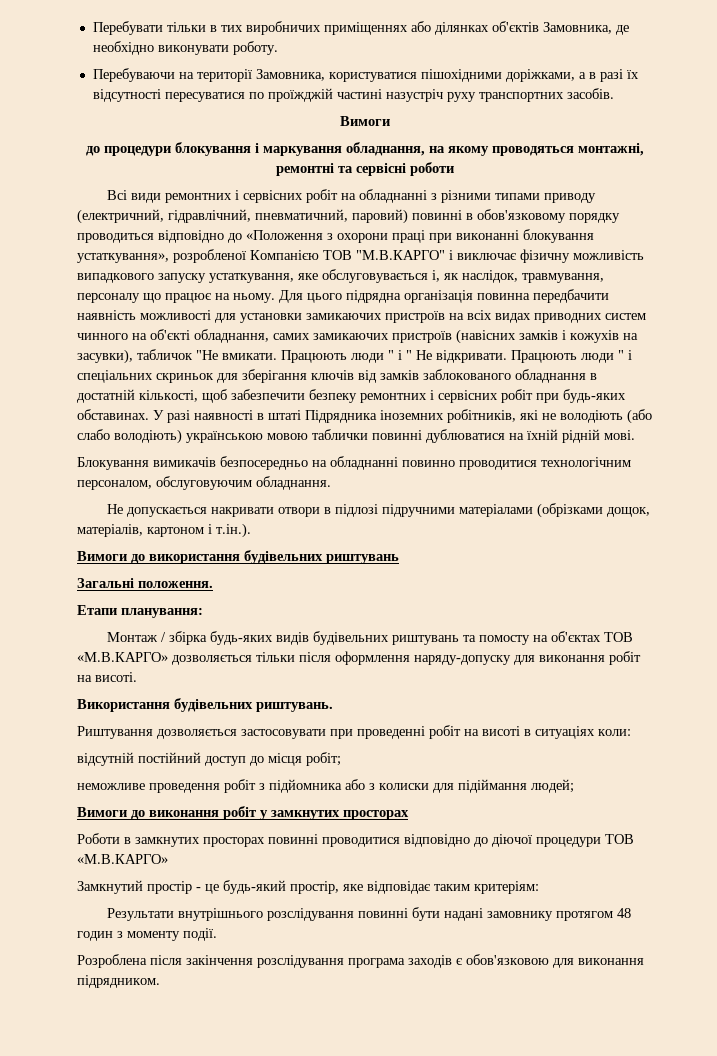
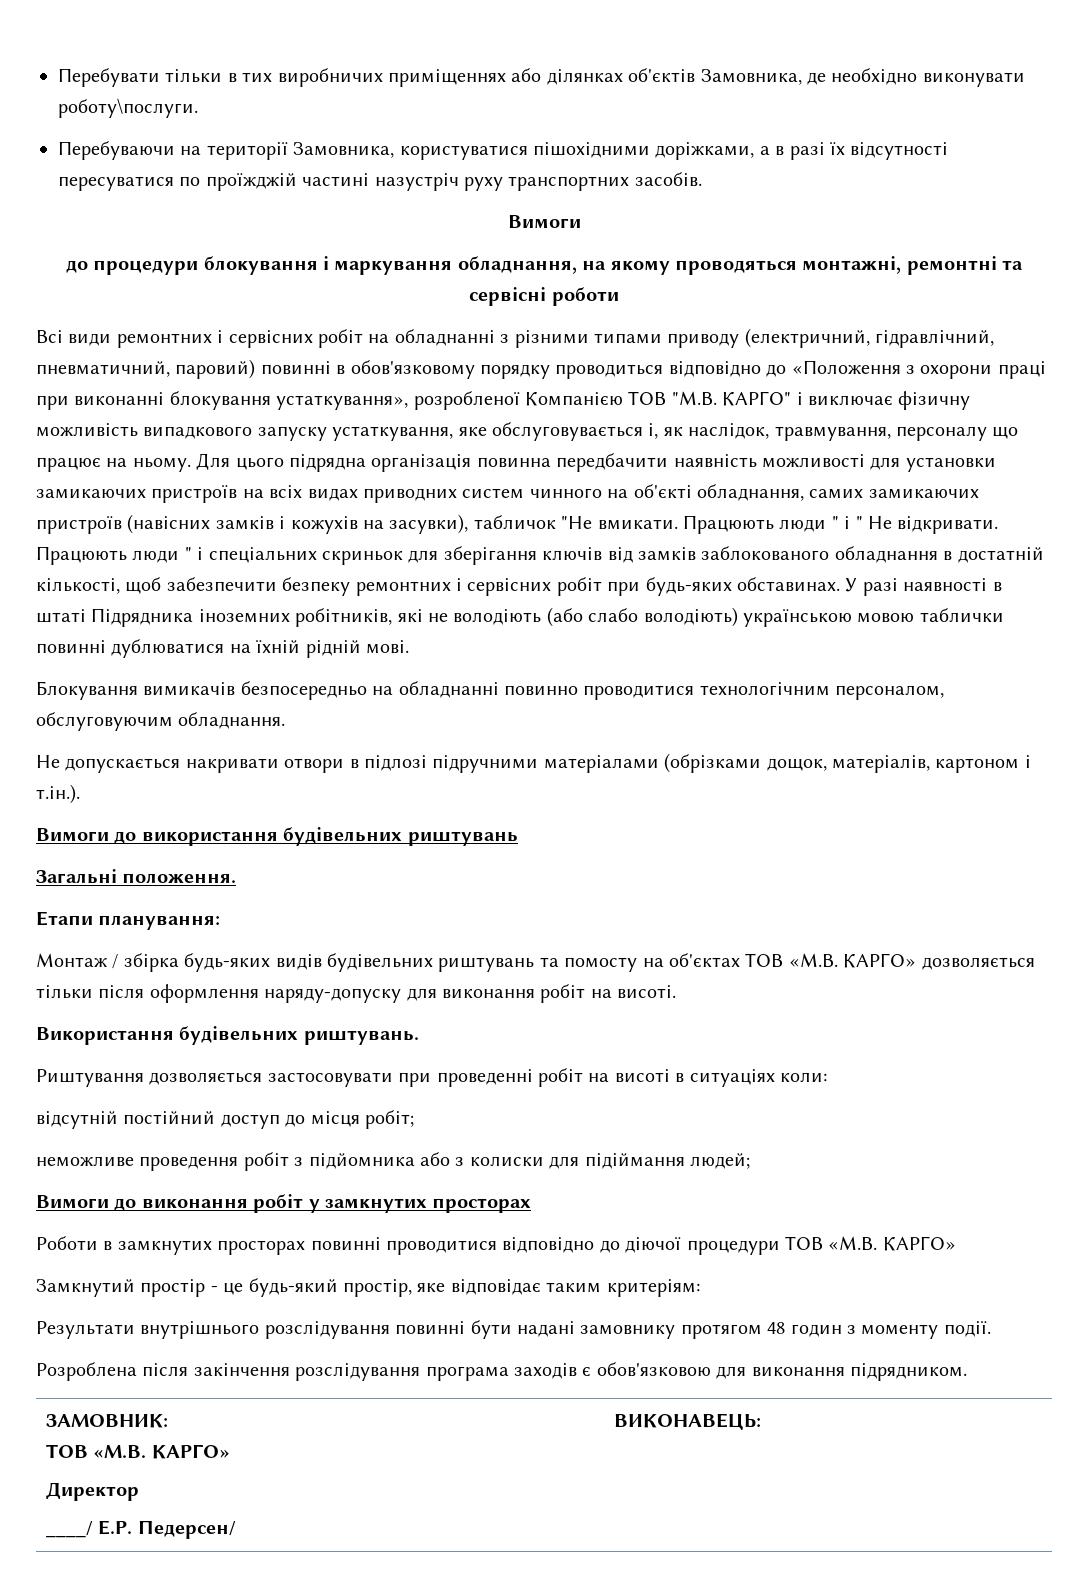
[232,41,278,55] роботу. -> [58,98,198,118] роботу\послуги.
[356,250,445,260] "М.В.КАРГО" -> [671,391,792,406] "М.В. КАРГО"
[77,652,168,662] «М.В.КАРГО» -> [788,953,917,968] «М.В. КАРГО»
[77,854,168,864] «М.В.КАРГО» -> [828,1236,956,1251] «М.В. КАРГО»
(160, 981) none -> [45,1414,168,1428] [45,1444,230,1459] [45,1482,139,1501] [45,1520,236,1539] [613,1413,761,1430] // ЗАМОВНИК: // ТОВ «М.В. КАРГО» // Директор // ____/ Е.Р. Педерсен/ | ВИКОНАВЕЦЬ:

